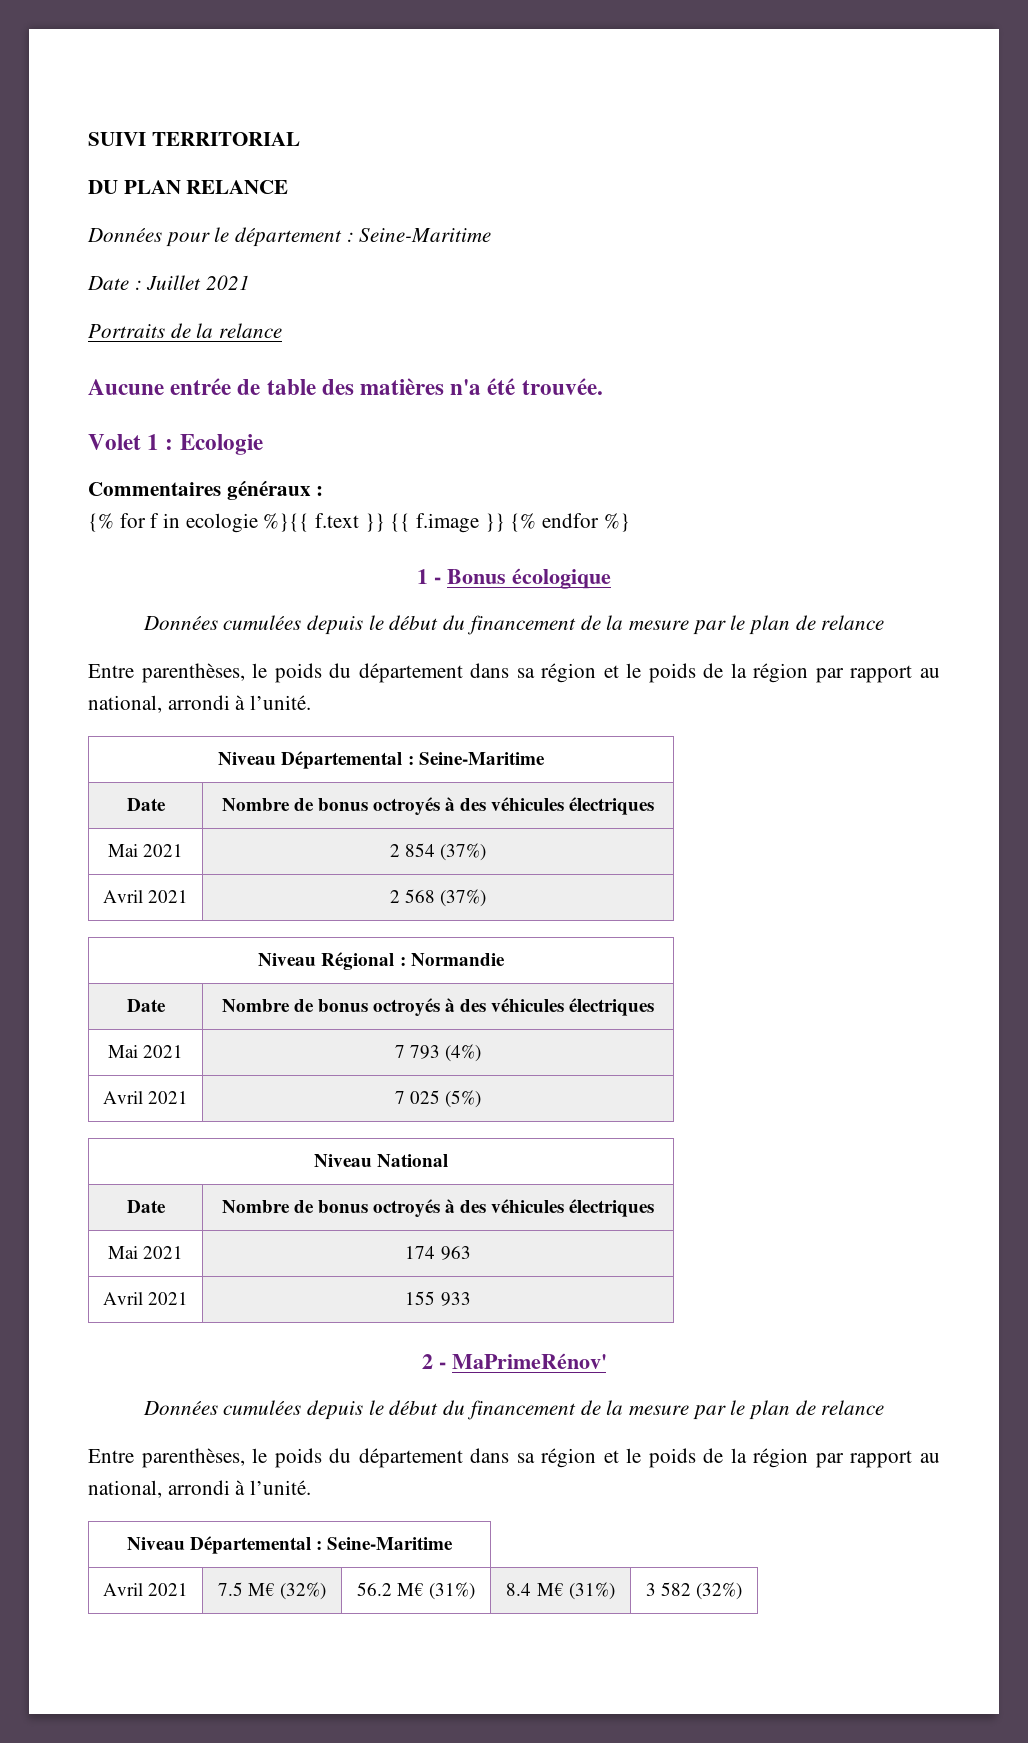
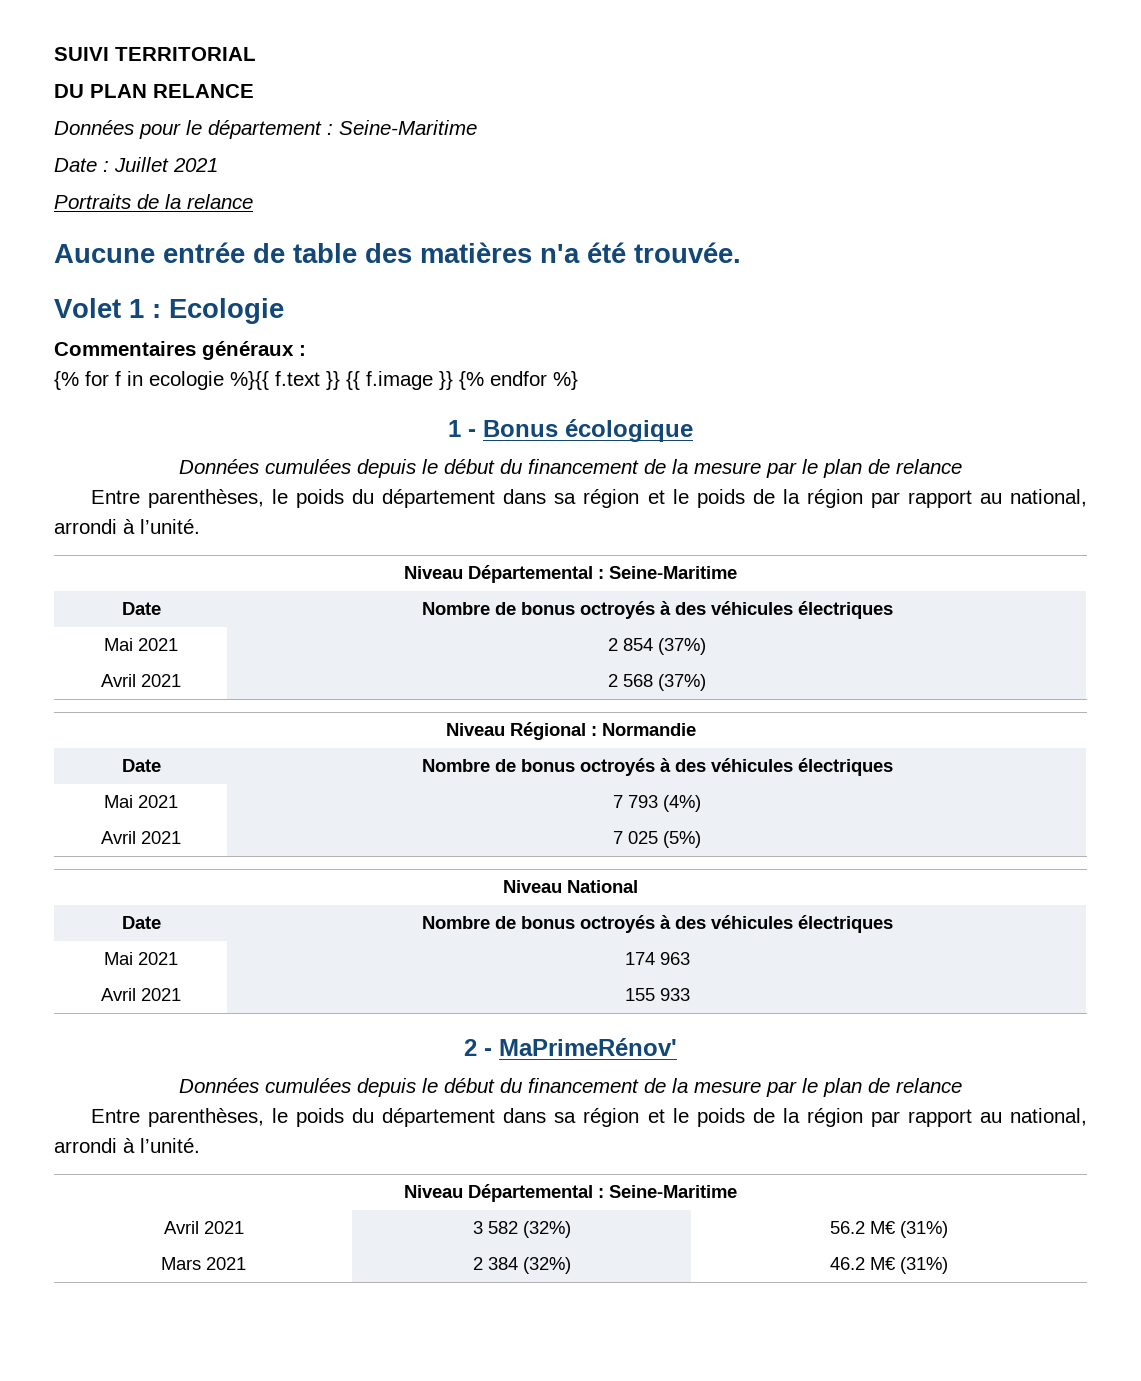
[217,1582,275,1596] 7.5 M€ -> [472,1221,518,1234] 3 582
[506,1582,615,1600] [645,1582,743,1600] | 8.4 M€ (31%) | 3 582 (32%) -> [161,1257,246,1270] [472,1257,571,1274] [830,1257,948,1274] // Mars 2021 | 2 384 (32%) | 46.2 M€ (31%)

